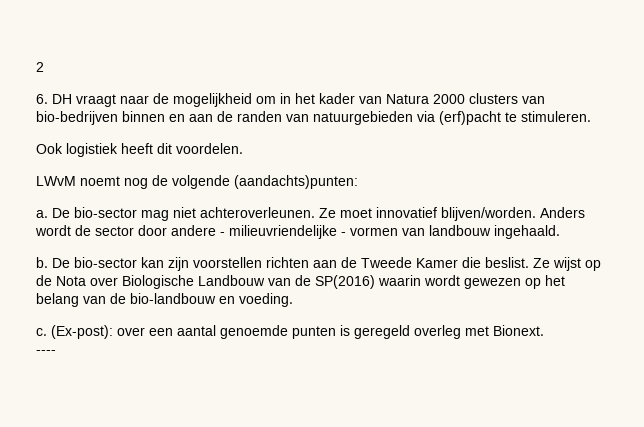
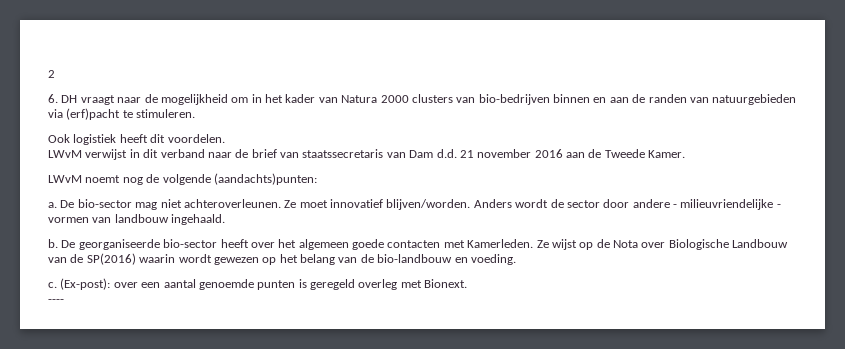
(243, 148) none -> [48,149,686,160] // LWvM verwijst in dit verband naar de brief van staatssecretaris van Dam d.d. 21 november 2016 aan de Tweede Kamer.
[74,257,529,271] bio-sector kan zijn voorstellen richten aan de Tweede Kamer die beslist. -> [78,239,534,250] georganiseerde bio-sector heeft over het algemeen goede contacten met Kamerleden.

